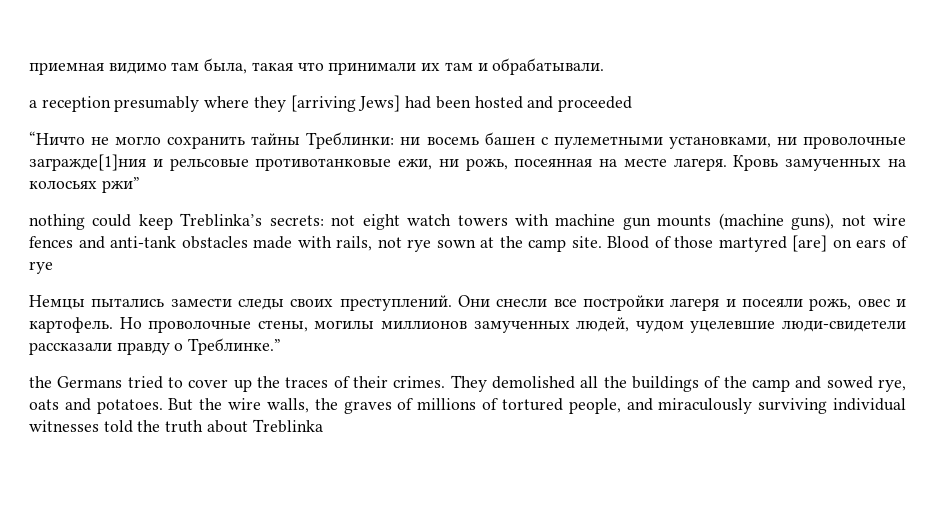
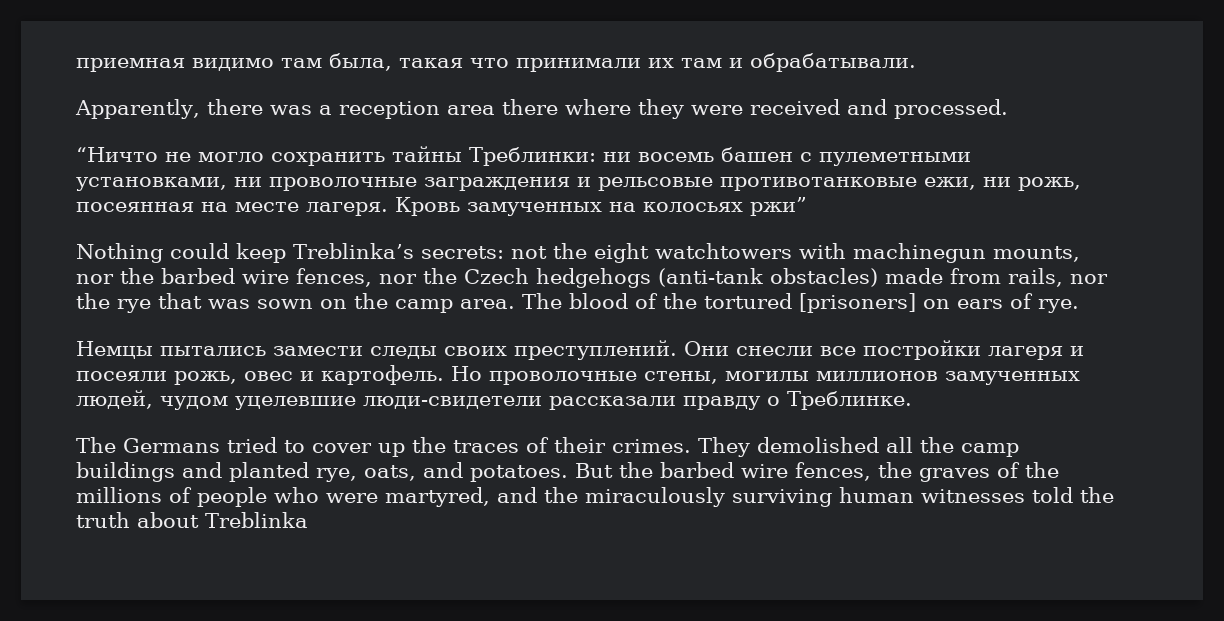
[29,95,632,112] a reception presumably where they [arriving Jews] had been hosted and proceeded -> [75,99,1008,119] Apparently, there was a reception area there where they were received and processed.
[29,154,146,171] загражде[1]ния -> [424,177,570,191] заграждения
[29,214,85,230] nothing -> [76,243,163,263] Nothing
[362,213,906,230] [29,235,828,252] eight watch towers with machine gun mounts (machine guns), not wire fences and anti-tank obstacles made with rails, not rye sown at the camp site. Blood of those martyred [are] -> [553,243,1080,263] [76,268,1108,288] [76,293,916,313] the eight watchtowers with machinegun mounts, nor the barbed wire fences, nor the Czech hedgehogs (anti-tank obstacles) made from rails, nor the rye that was sown on the camp area. The blood of the tortured [prisoners]
[29,261,53,274] rye -> [1038,299,1079,313] rye.
[188,338,282,355] [29,376,52,388] Треблинке.” // the -> [787,391,912,410] [76,437,116,453] Треблинке. // The
[632,376,907,392] [29,399,59,410] buildings of the camp and sowed rye, oats -> [961,443,1019,457] [76,462,416,482] camp buildings and planted rye, oats,
[228,398,309,413] wire walls, -> [660,462,871,481] barbed wire fences,
(414, 404) none -> [1025,462,1059,478] the
[501,398,653,414] tortured people, and -> [197,487,578,507] people who were martyred, and the
[833,398,907,411] individual -> [839,487,914,503] human

